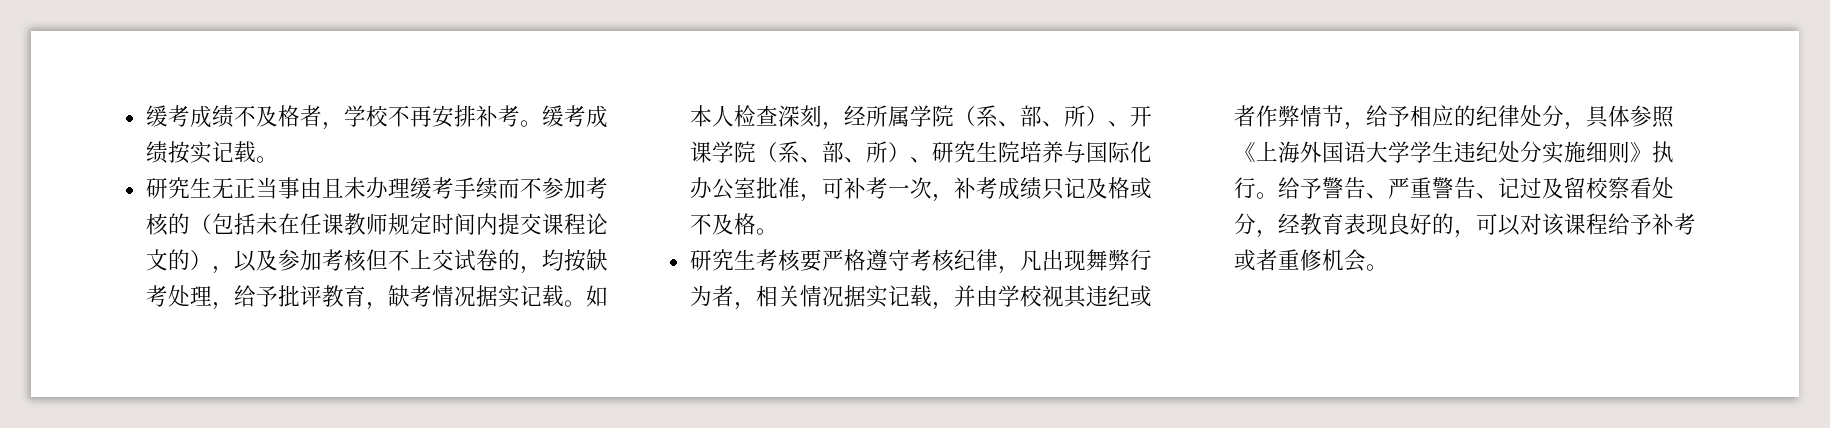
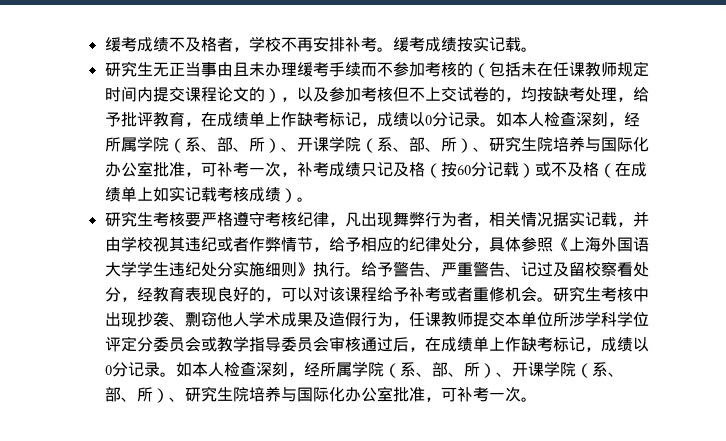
[387,285,564,308] 缺考情况据实记载 -> [200,111,480,127] 在成绩单上作缺考标记，成绩以0分记录
[1129,177,1152,199] [689,213,756,235] 或不及格 -> [424,162,647,178] [104,186,297,203] （按60分记载）或不及格（在成绩单上如实记载考核成绩）
(1388, 267) none -> [552,286,649,302] [104,311,649,327] [104,336,649,352] [104,361,624,378] [104,386,537,403] 研究生考核中出现抄袭、剽窃他人学术成果及造假行为，任课教师提交本单位所涉学科学位评定分委员会或教学指导委员会审核通过后，在成绩单上作缺考标记，成绩以0分记录。如本人检查深刻，经所属学院（系、部、所）、开课学院（系、部、所）、研究生院培养与国际化办公室批准，可补考一次。

